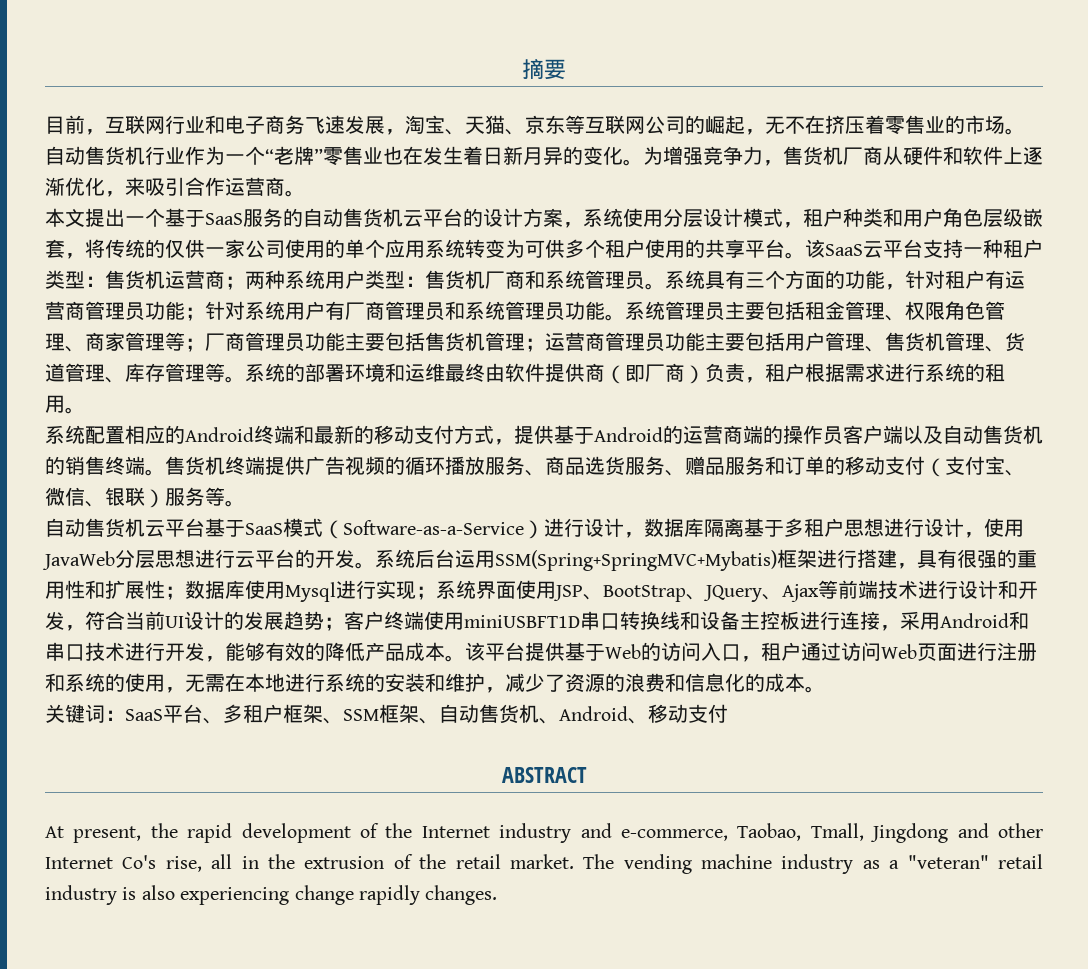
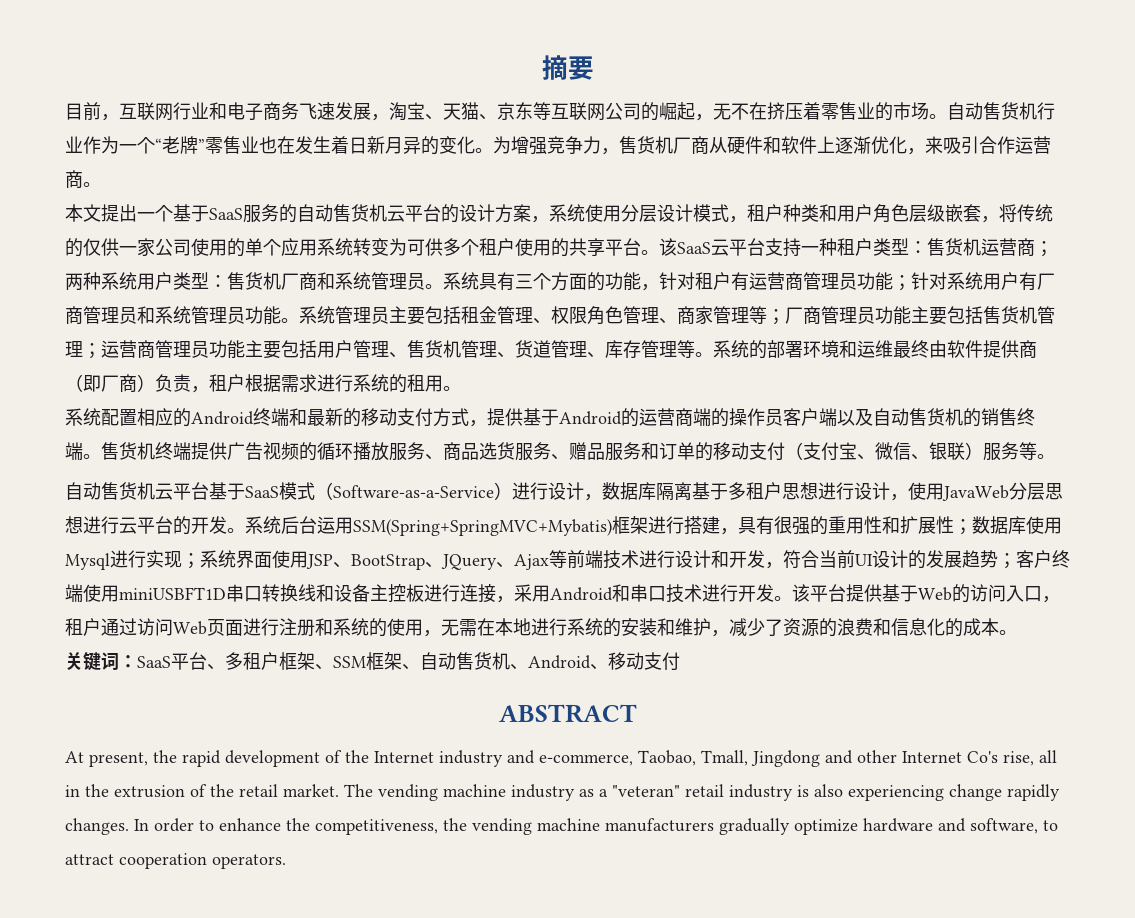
[205,642,445,662] ，能够有效的降低产品成本 -> (774, 593) none
(498, 895) none -> [134,818,1058,835] [65,853,286,869] In order to enhance the competitiveness, the vending machine manufacturers gradually optimize hardware and software, to attract cooperation operators.

